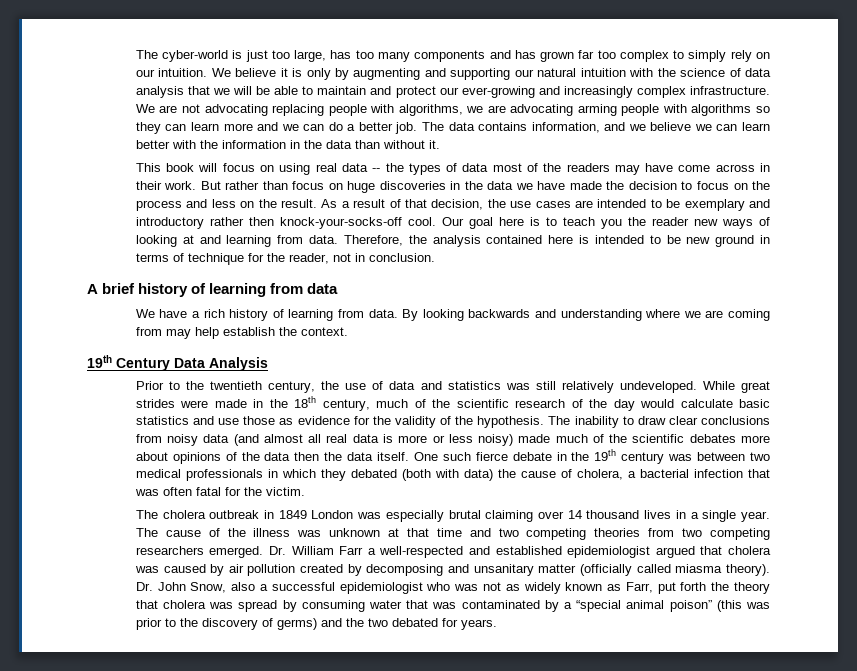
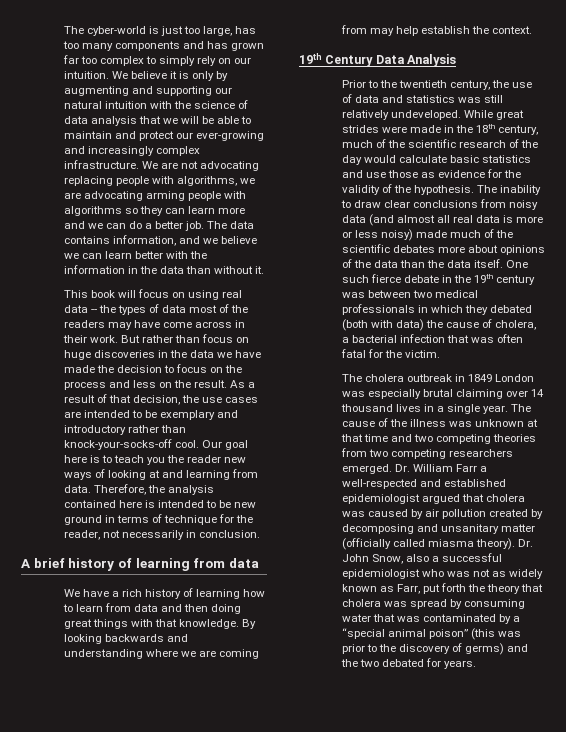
[248,217,274,226] then -> [160,425,186,433] than
(351, 257) none -> [121,530,184,540] necessarily
[338,309,398,318] from data. -> [243,589,266,597] [62,603,242,614] [63,619,239,629] how to learn from data and then doing great things with that knowledge.
[294,452,320,461] then -> [399,260,425,268] than

